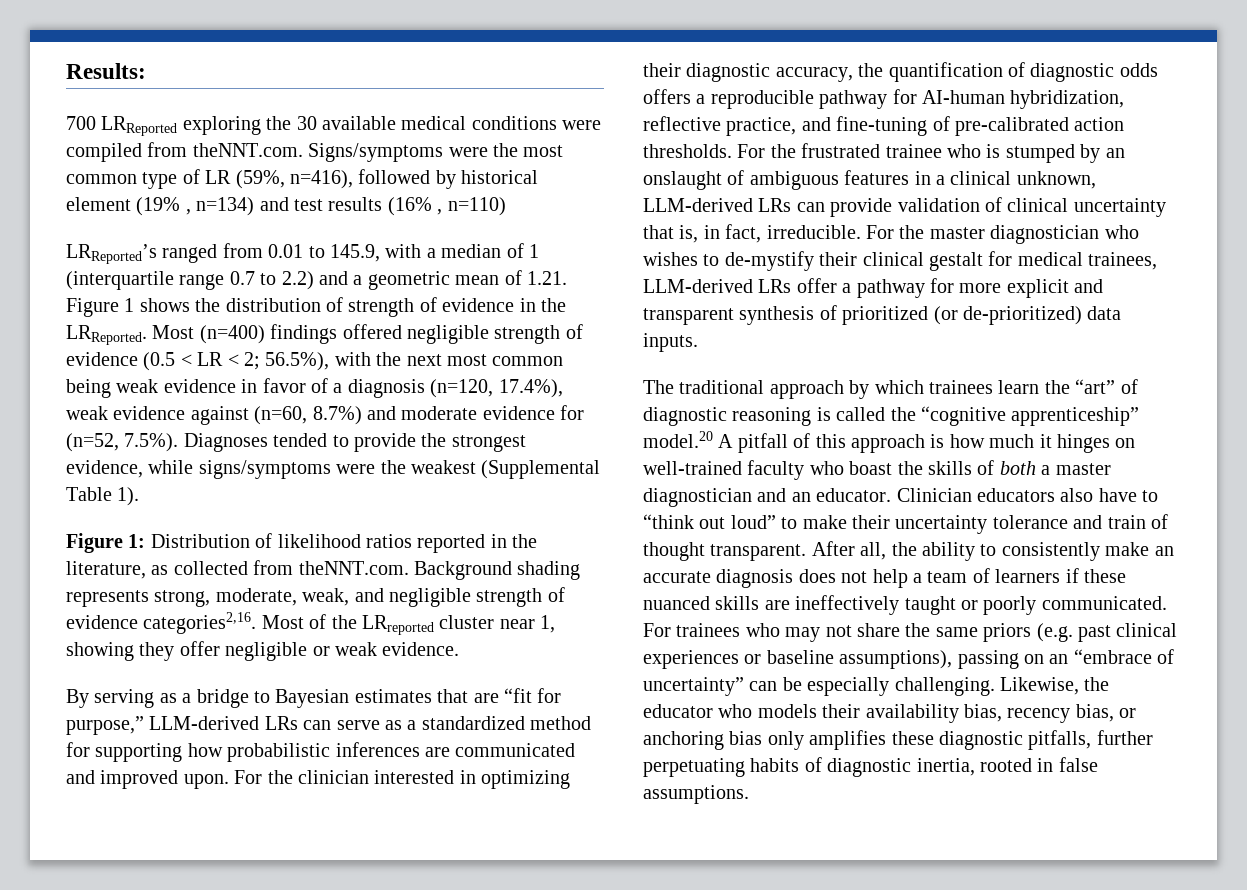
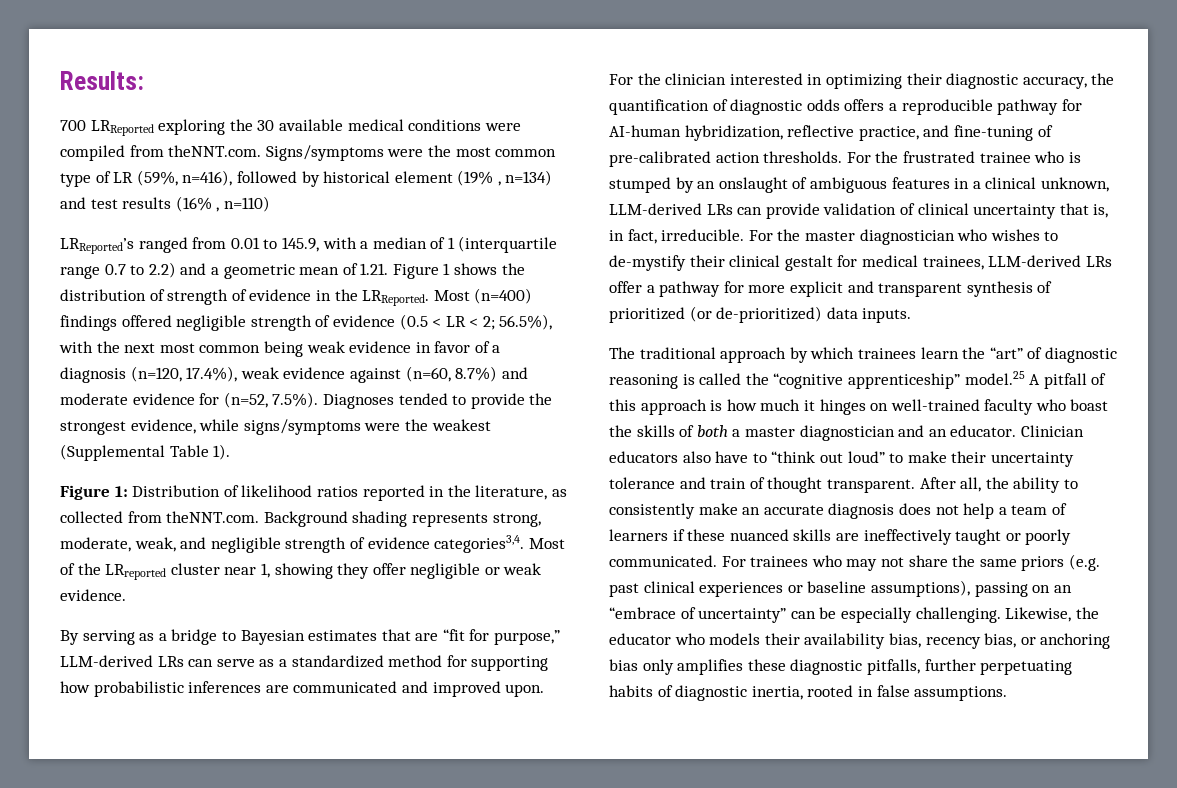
[143,612,257,634] categories2,16. -> [434,535,525,553] categories3,4.
[643,431,713,448] model.20 -> [964,371,1025,385] model.25

